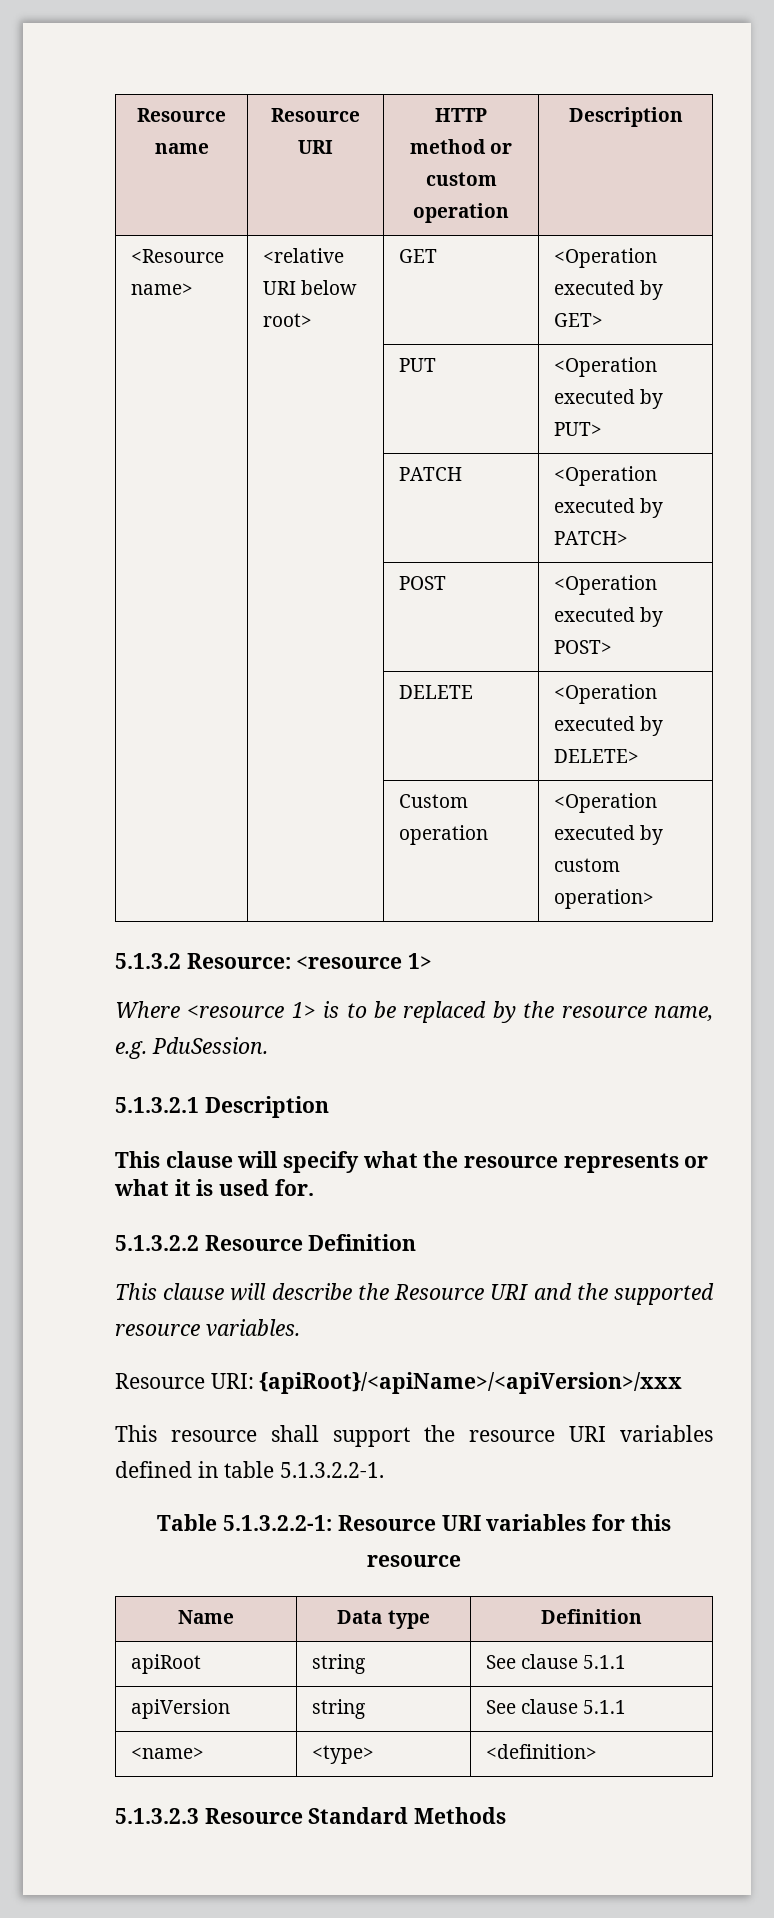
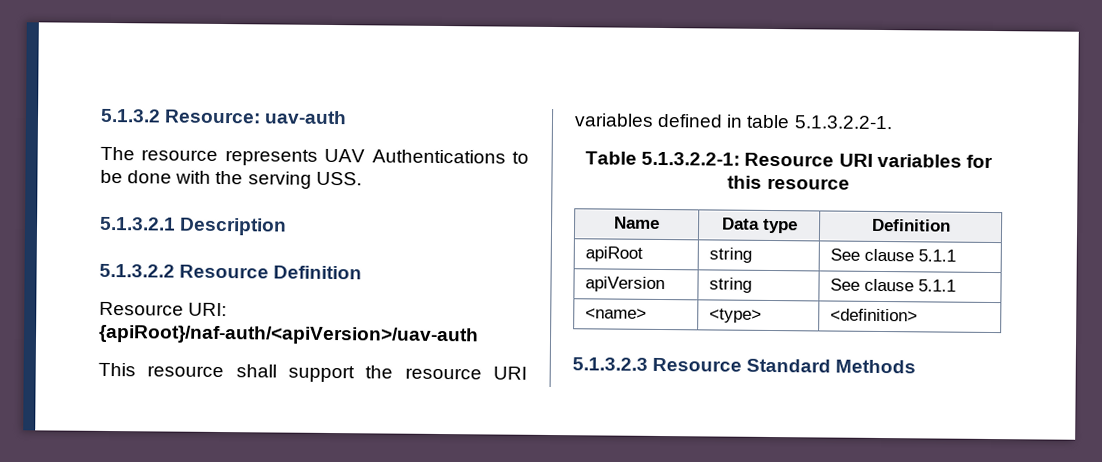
[137,108,226,122] [154,143,209,154] [271,108,360,122] [298,140,333,154] [435,108,488,122] [409,139,513,154] [425,172,497,186] [413,203,510,223] [568,107,683,127] [131,249,225,263] [131,283,194,295] [263,248,345,263] [263,280,358,295] [263,313,313,327] [399,249,438,263] [554,248,658,268] [554,280,664,300] [554,313,604,327] [399,358,437,372] [554,357,658,377] [554,389,664,409] [554,422,603,436] [399,467,463,481] [554,466,658,486] [554,498,664,518] [554,531,629,545] [399,576,447,590] [554,575,658,595] [554,607,664,627] [554,640,613,654] [399,685,474,699] [554,684,658,704] [554,716,664,736] [554,749,640,763] [399,794,469,808] [399,825,489,845] [554,793,658,813] [554,825,664,845] [554,858,621,872] [554,889,655,909] [115,953,433,969] [115,1001,713,1023] [115,1037,268,1059] [115,1096,329,1118] [115,1151,709,1173] [114,1179,314,1196] [115,1234,417,1251] [115,1283,714,1305] [115,1319,300,1336] Resource name | Resource URI | HTTP method or custom operation | Description // <Resource name> | <relative URI below root> | GET | <Operation executed by GET> // | | PUT | <Operation executed by PUT> // | | PATCH | <Operation executed by PATCH> // | | POST | <Operation executed by POST> // | | DELETE | <Operation executed by DELETE> // | | Custom operation | <Operation executed by custom operation> // 5.1.3.2 Resource: <resource 1> // Where <resource 1> is to be replaced by the resource name, e.g. PduSession. // 5.1.3.2.1 Description // This clause will specify what the resource represents or what it is used for. // 5.1.3.2.2 Resource Definition // This clause will describe the Resource URI and the supported resource variables. -> [100,108,348,125] [100,146,529,166] [100,169,362,189] [99,216,288,236] [99,263,363,280] 5.1.3.2 Resource: uav-auth // The resource represents UAV Authentications to be done with the serving USS. // 5.1.3.2.1 Description // 5.1.3.2.2 Resource Definition
[259,1372,683,1394] {apiRoot}/<apiName>/<apiVersion>/xxx -> [98,324,479,346] {apiRoot}/naf-auth/<apiVersion>/uav-auth

